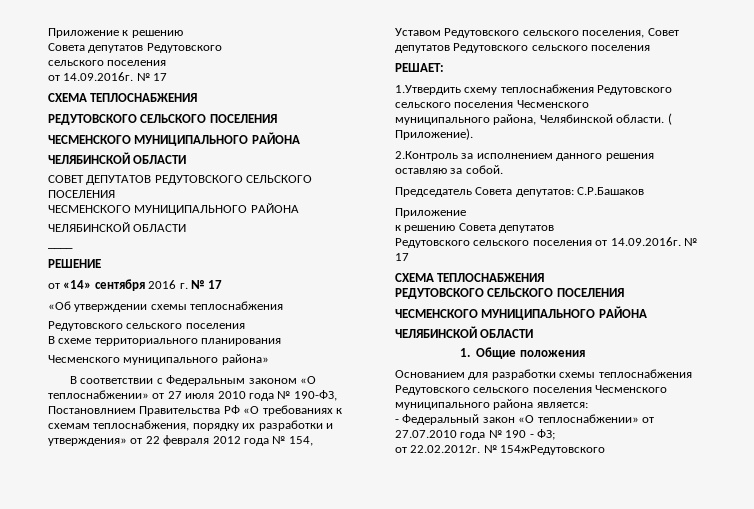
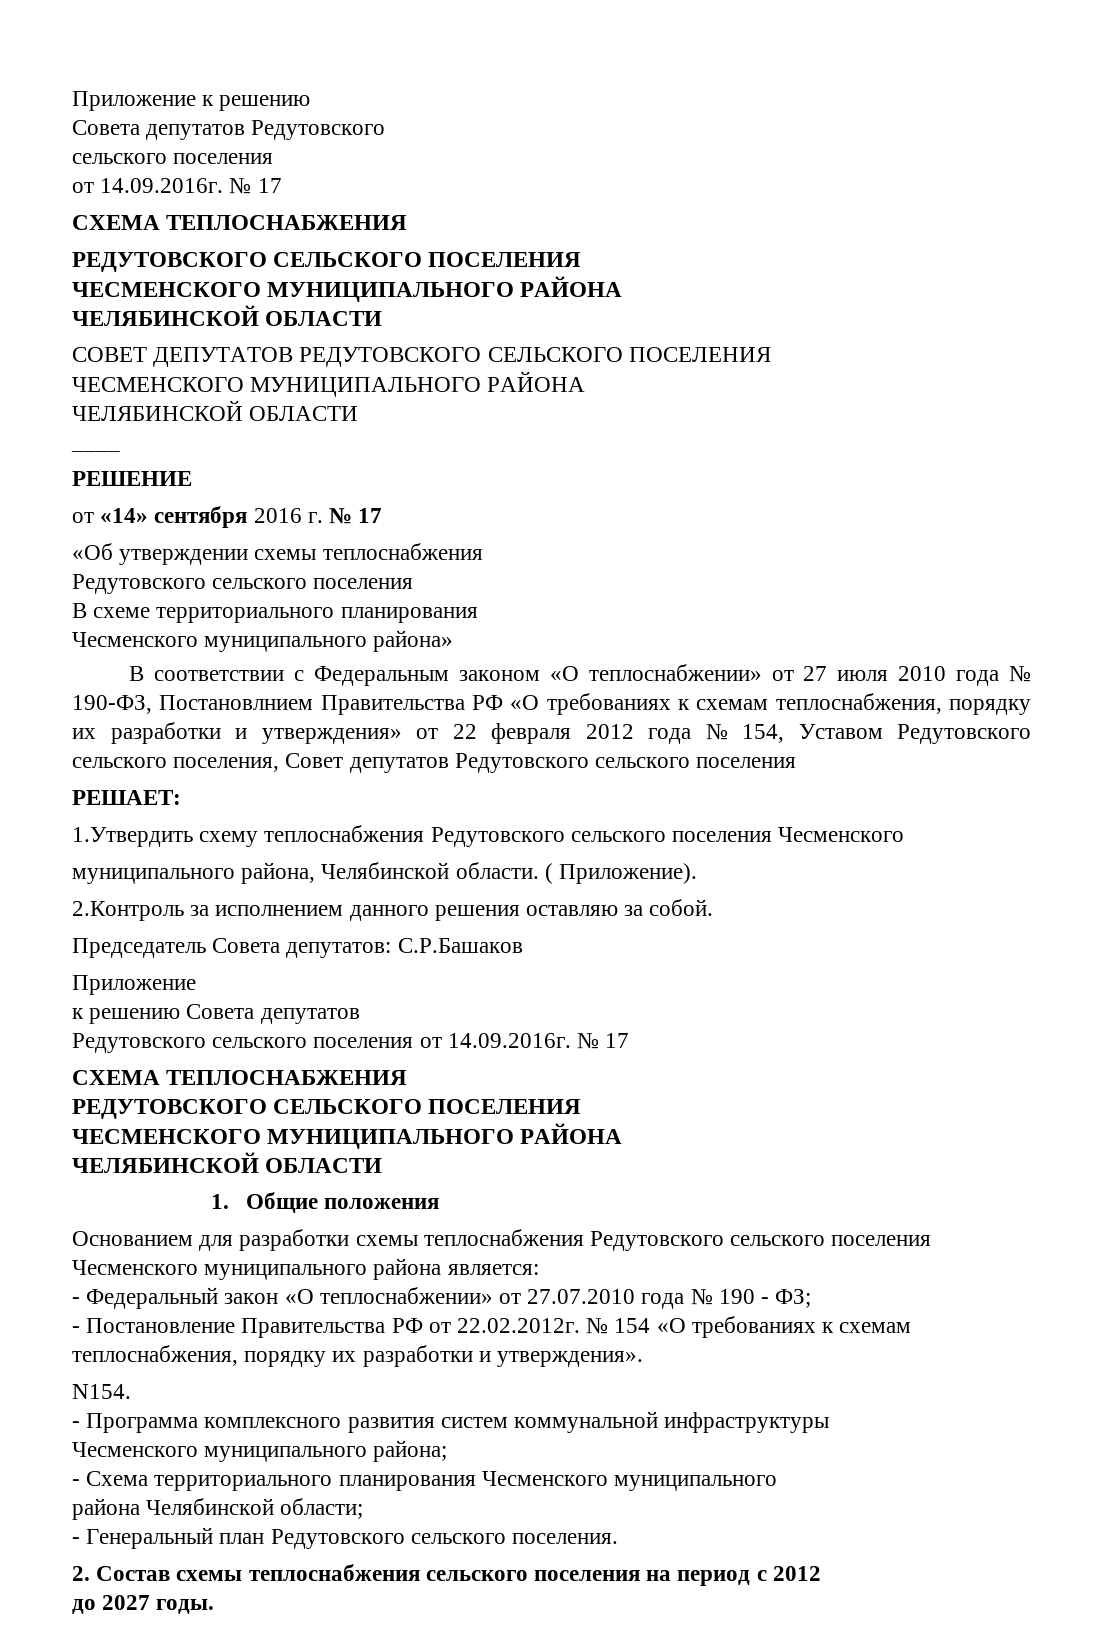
[395,445,606,455] от 22.02.2012г. № 154жРедутовского -> [72,1316,912,1338] [72,1345,644,1367] [72,1384,131,1399] [72,1411,830,1433] [72,1440,448,1462] [72,1471,778,1491] [72,1498,364,1520] [72,1527,619,1549] [72,1564,821,1586] [72,1595,215,1614] - Постановление Правительства РФ от 22.02.2012г. № 154 «О требованиях к схемам теплоснабжения, порядку их разработки и утверждения». // N154. // - Программа комплексного развития систем коммунальной инфраструктуры // Чесменского муниципального района; // - Схема территориального планирования Чесменского муниципального // района Челябинской области; // - Генеральный план Редутовского сельского поселения. // 2. Состав схемы теплоснабжения сельского поселения на период с 2012 // до 2027 годы.

